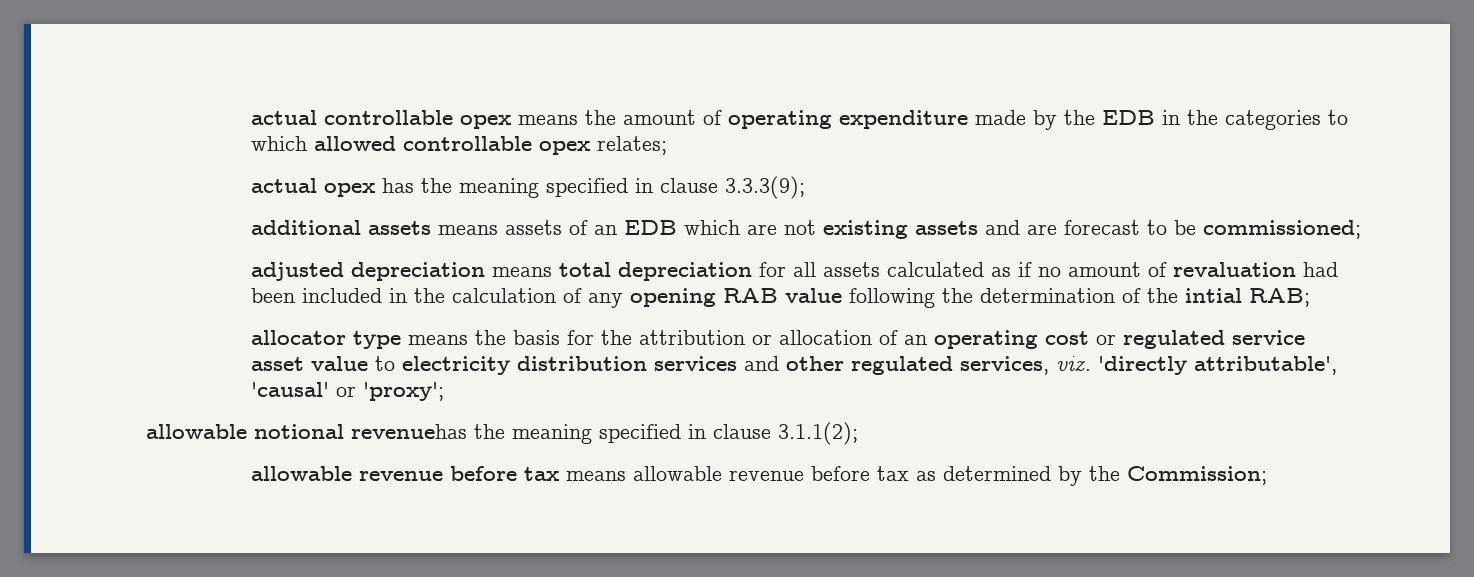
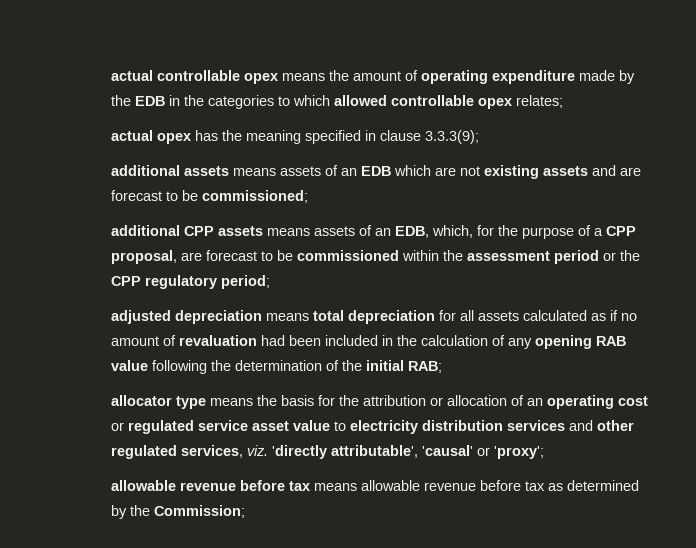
(1361, 229) none -> [111,225,637,239] [111,250,641,264] [111,275,271,289] // additional CPP assets means assets of an EDB, which, for the purpose of a CPP proposal, are forecast to be commissioned within the assessment period or the CPP regulatory period;
[1184,288,1242,303] intial -> [366,360,405,371] initial
[145,422,858,445] // allowable notional revenuehas the meaning specified in clause 3.1.1(2); -> (545, 452) none

